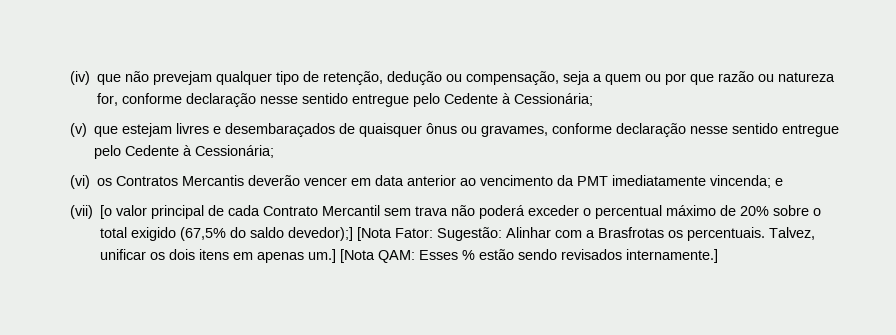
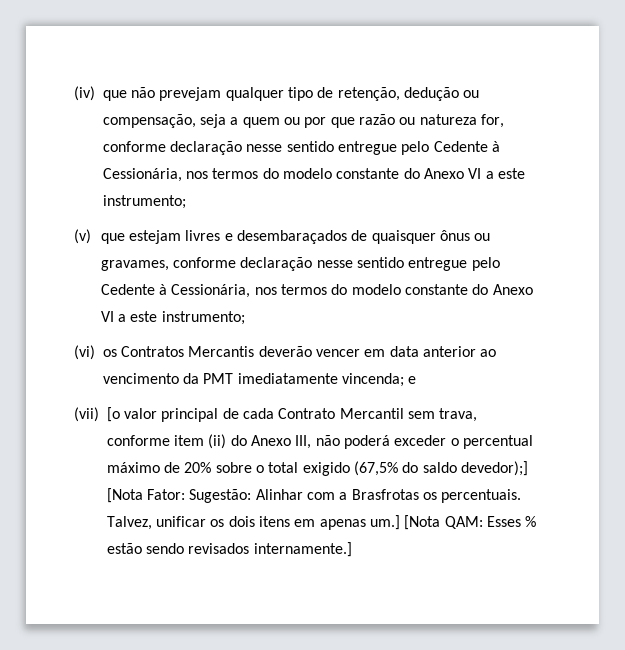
[514,93,594,106] Cessionária; -> [102,168,526,182] [102,195,186,209] Cessionária, nos termos do modelo constante do Anexo VI a este instrumento;
[195,145,275,158] Cessionária; -> [171,284,533,298] [100,311,245,325] Cessionária, nos termos do modelo constante do Anexo VI a este instrumento;
[415,206,449,216] trava -> [439,408,478,422] [106,434,312,449] trava, conforme item (ii) do Anexo III,

